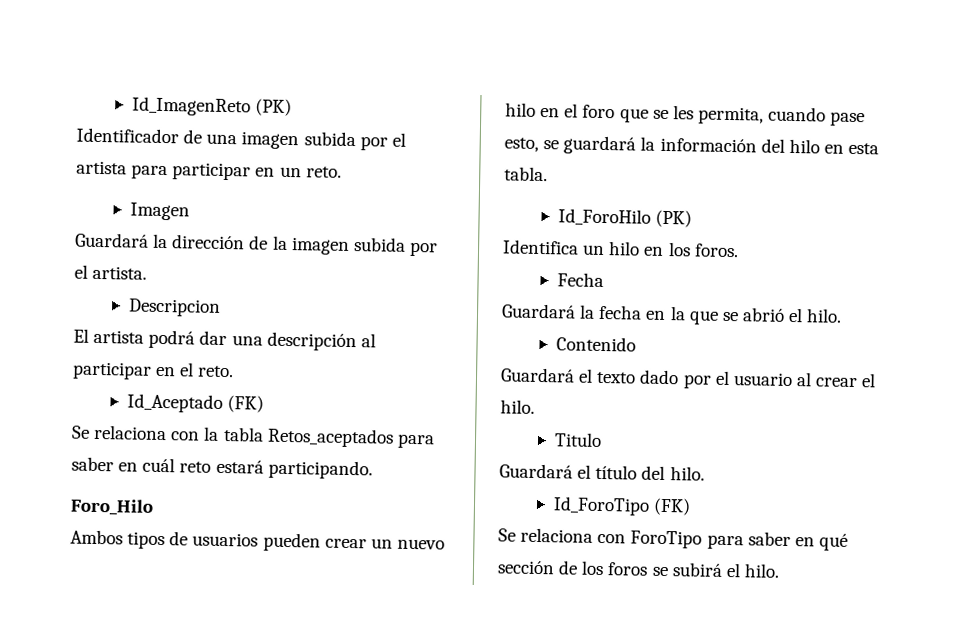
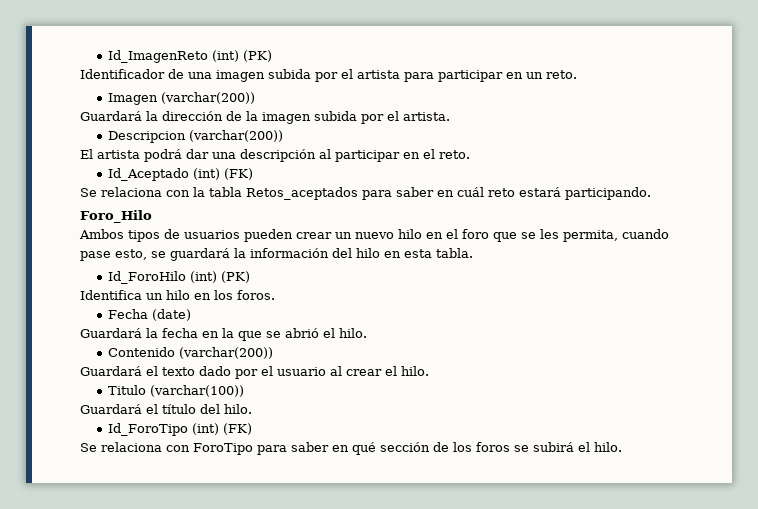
(252, 106) none -> [212,50,240,62] (int)
(191, 211) none -> [161,92,256,104] (varchar(200))
(222, 307) none -> [189,130,284,142] (varchar(200))
(224, 403) none -> [193,168,221,180] (int)
(652, 217) none -> [190,271,218,283] (int)
(605, 280) none -> [152,309,192,321] (date)
(637, 344) none -> [179,347,274,359] (varchar(200))
(603, 440) none -> [150,385,245,397] (varchar(100))
(651, 506) none -> [192,423,220,435] (int)

